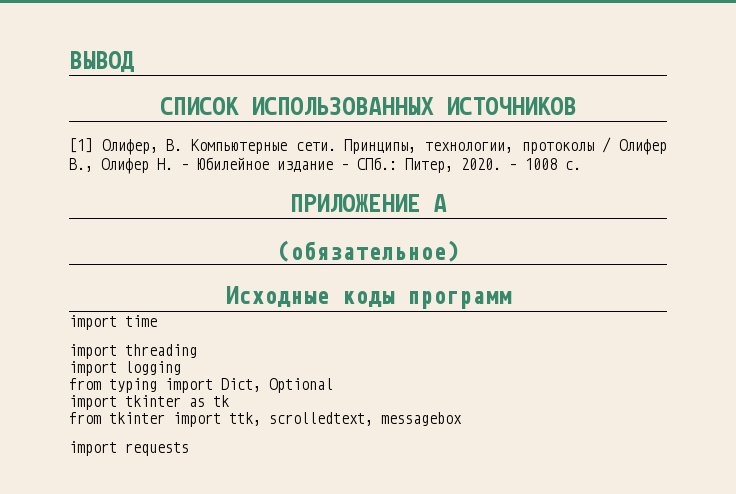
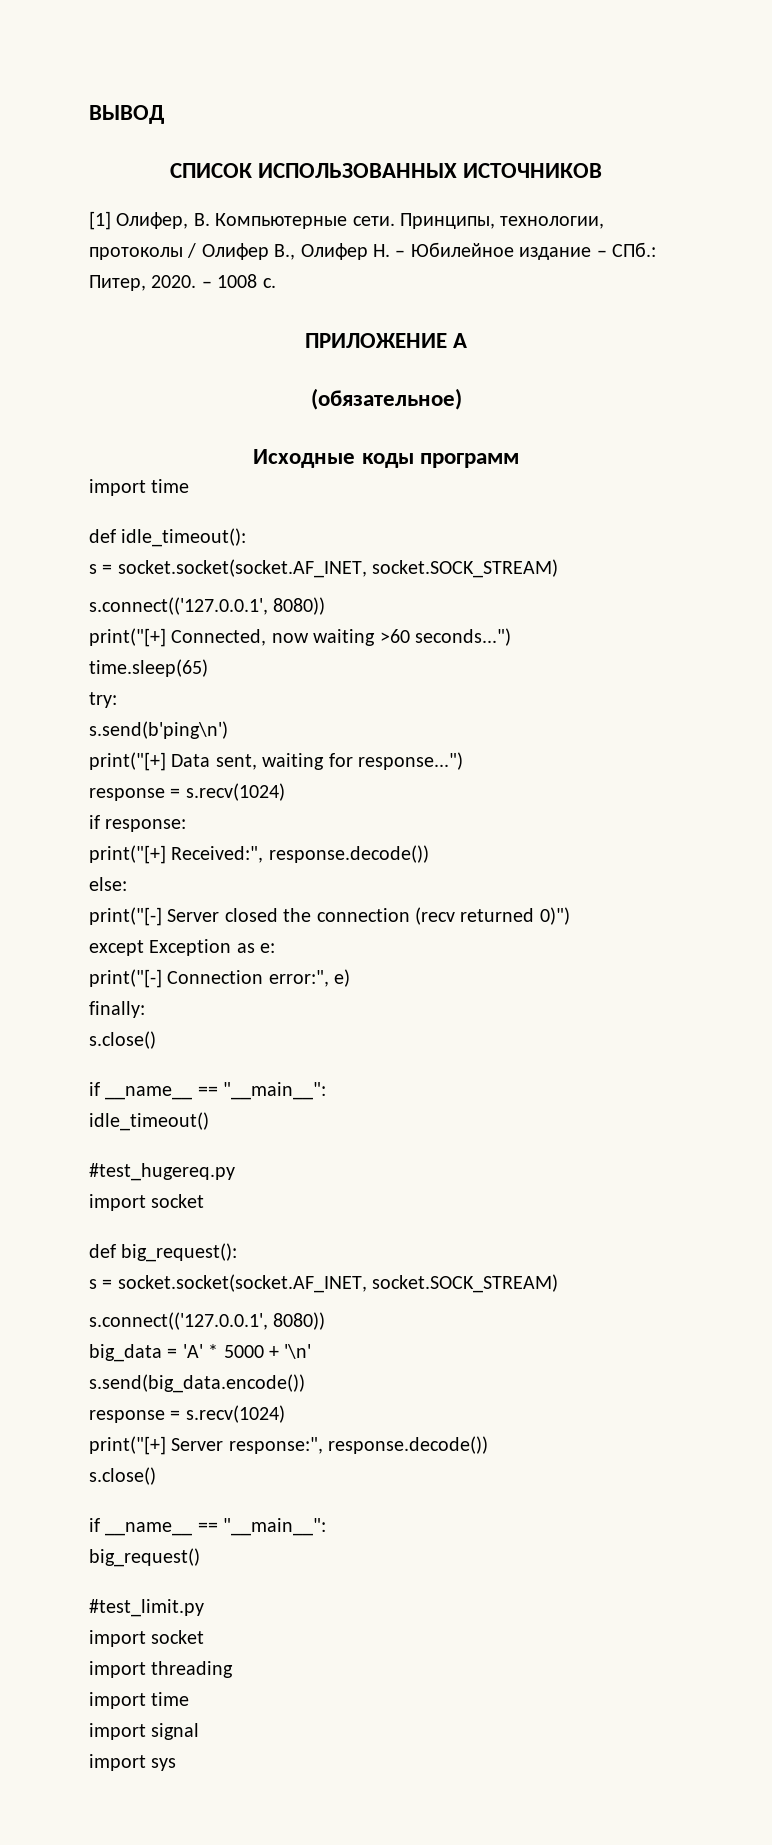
[69,344,197,359] [69,361,181,376] [69,378,333,393] [69,395,229,410] [69,412,462,427] [69,441,189,456] import threading // import logging // from typing import Dict, Optional // import tkinter as tk // from tkinter import ttk, scrolledtext, messagebox // import requests -> [89,528,247,547] [89,559,559,578] [89,597,326,615] [89,628,511,647] [89,659,208,677] [89,692,117,708] [89,721,228,739] [89,752,463,771] [89,783,285,801] [89,815,187,832] [89,845,429,864] [89,877,127,891] [89,907,570,926] [89,939,276,956] [89,969,351,988] [89,1001,145,1018] [89,1031,156,1049] [89,1082,327,1100] [89,1112,209,1131] [89,1163,235,1181] [89,1194,205,1211] [89,1243,238,1262] [89,1274,559,1293] [89,1312,326,1330] [89,1344,312,1362] [89,1374,305,1393] [89,1405,285,1423] [89,1436,489,1455] [89,1467,156,1485] [89,1518,327,1536] [89,1548,200,1567] [89,1599,204,1617] [89,1630,205,1647] [89,1661,234,1678] [89,1692,190,1709] [89,1723,200,1740] [89,1754,177,1771] def idle_timeout(): // s = socket.socket(socket.AF_INET, socket.SOCK_STREAM) // s.connect(('127.0.0.1', 8080)) // print("[+] Connected, now waiting >60 seconds...") // time.sleep(65) // try: // s.send(b'ping\n') // print("[+] Data sent, waiting for response...") // response = s.recv(1024) // if response: // print("[+] Received:", response.decode()) // else: // print("[-] Server closed the connection (recv returned 0)") // except Exception as e: // print("[-] Connection error:", e) // finally: // s.close() // if __name__ == "__main__": // idle_timeout() // #test_hugereq.py // import socket // def big_request(): // s = socket.socket(socket.AF_INET, socket.SOCK_STREAM) // s.connect(('127.0.0.1', 8080)) // big_data = 'A' * 5000 + '\n' // s.send(big_data.encode()) // response = s.recv(1024) // print("[+] Server response:", response.decode()) // s.close() // if __name__ == "__main__": // big_request() // #test_limit.py // import socket // import threading // import time // import signal // import sys

